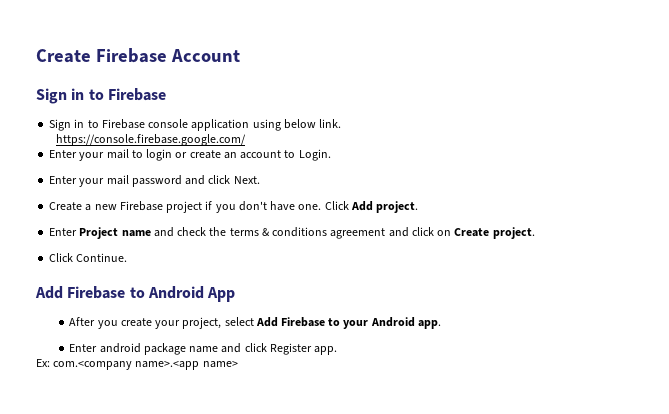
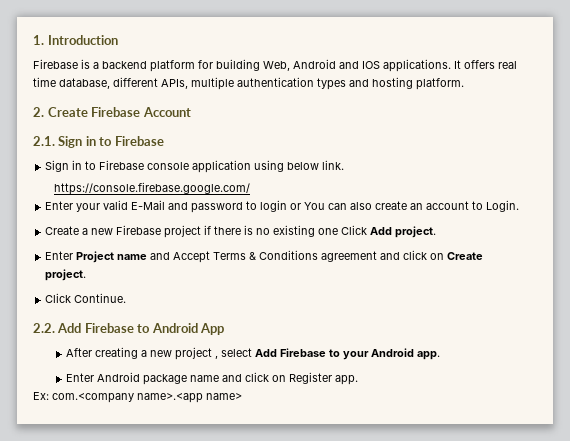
(36, 56) none -> [33,35,118,45] [33,59,517,72] [33,77,464,90] [33,107,44,117] 1. Introduction // Firebase is a backend platform for building Web, Android and IOS applications. It offers real time database, different APIs, multiple authentication types and hosting platform. // 2.
(240, 55) none -> [33,136,55,146] 2.1.
[106,149,188,161] mail to login or -> [103,200,373,213] valid E-Mail and password to login or You can also
[49,175,260,187] // Enter your mail password and click Next. -> (520, 206) none
[215,201,322,213] you don't have one. -> [214,225,339,237] there is no existing one
[177,227,328,237] check the terms & conditions -> [173,250,319,263] Accept Terms & Conditions
(128, 257) none -> [33,323,55,333] 2.2.
[97,317,222,329] you create your project, -> [95,347,219,360] creating a new project ,
[99,343,141,353] android -> [97,372,141,382] Android
(267, 347) none -> [272,375,287,382] on

